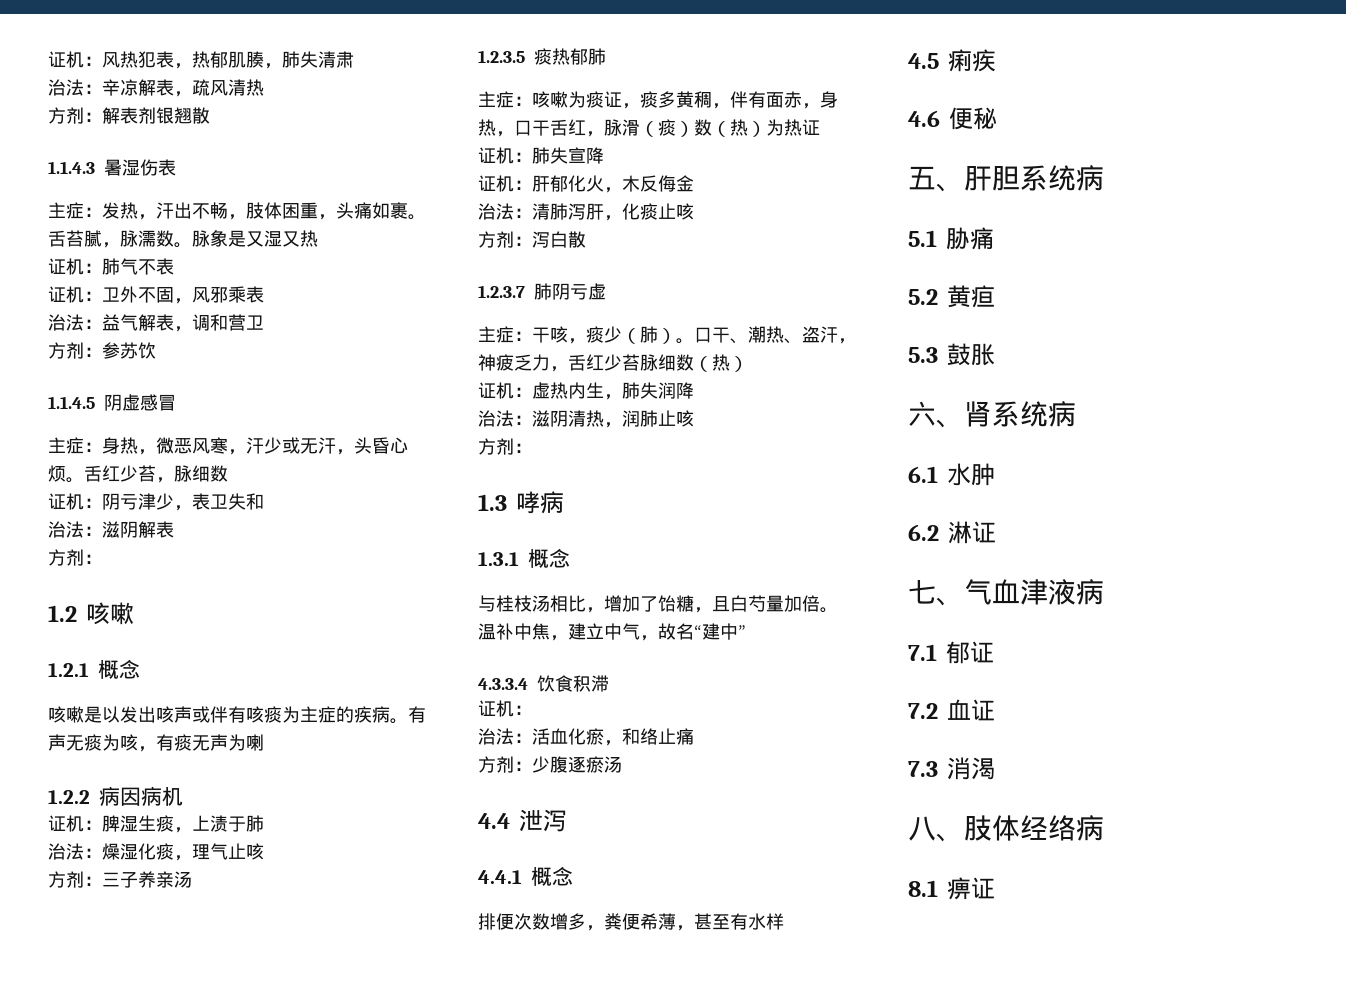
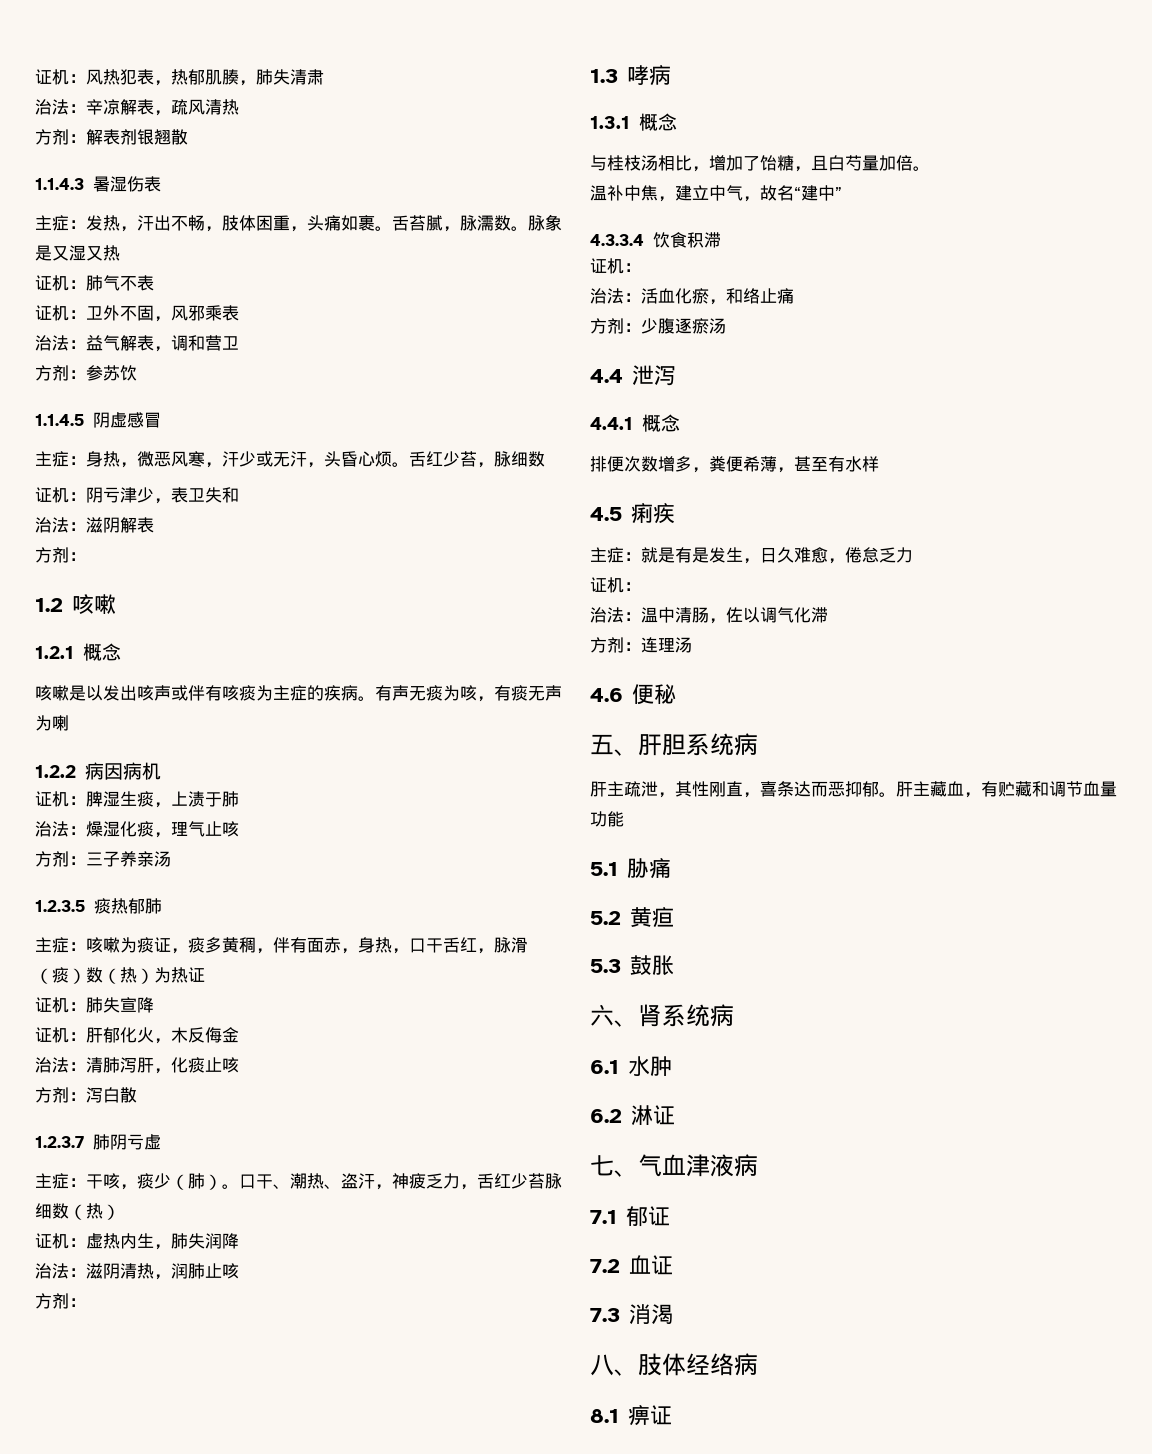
(996, 60) none -> [590,547,913,564] [590,577,641,593] [590,607,828,624] [590,637,692,653] // 主症：就是有是发生，日久难愈，倦怠乏力 // 证机： // 治法：温中清肠，佐以调气化滞 // 方剂：连理汤
(1104, 178) none -> [590,781,1117,798] [590,811,624,827] // 肝主疏泄，其性刚直，喜条达而恶抑郁。肝主藏血，有贮藏和调节血量功能

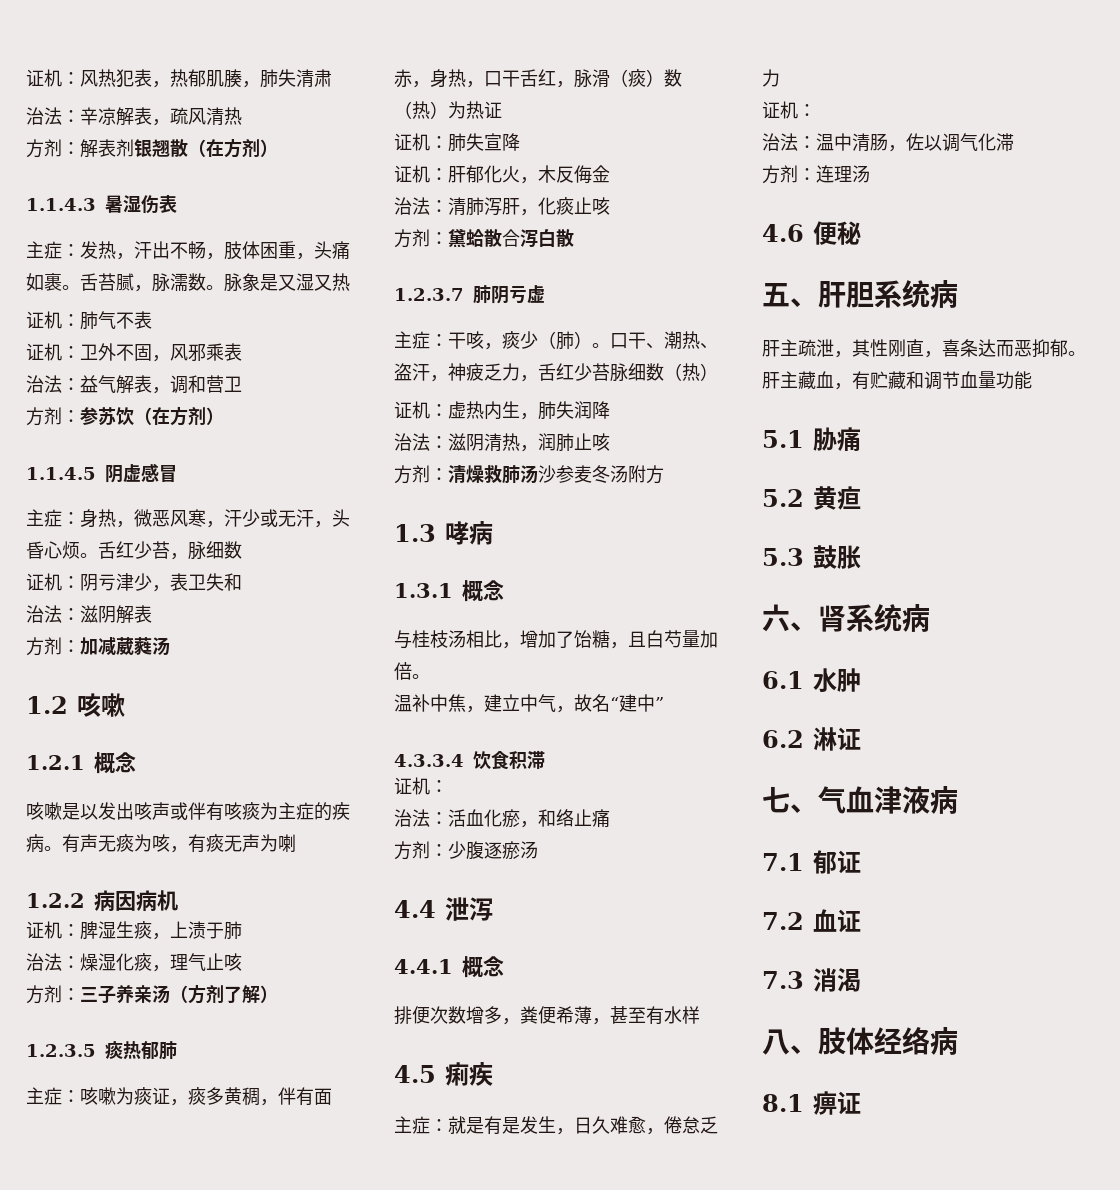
(188, 137) none -> [188,138,278,158] （在方剂）
(137, 373) none -> [134,406,224,426] （在方剂）
(86, 556) none -> [80,637,170,655] 加减葳蕤汤
(171, 859) none -> [170,984,278,1004] （方剂了解）
(86, 1096) none -> [448,228,520,248] 黛蛤散合
(86, 1302) none -> [448,465,664,484] 清燥救肺汤沙参麦冬汤附方

